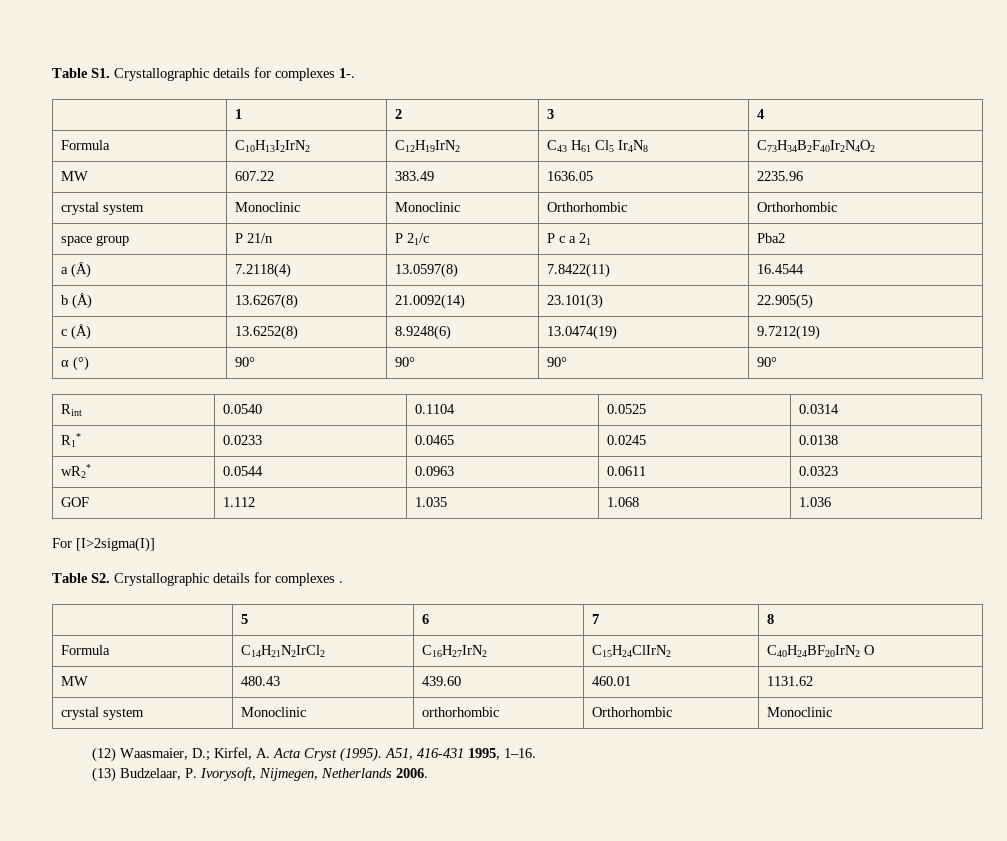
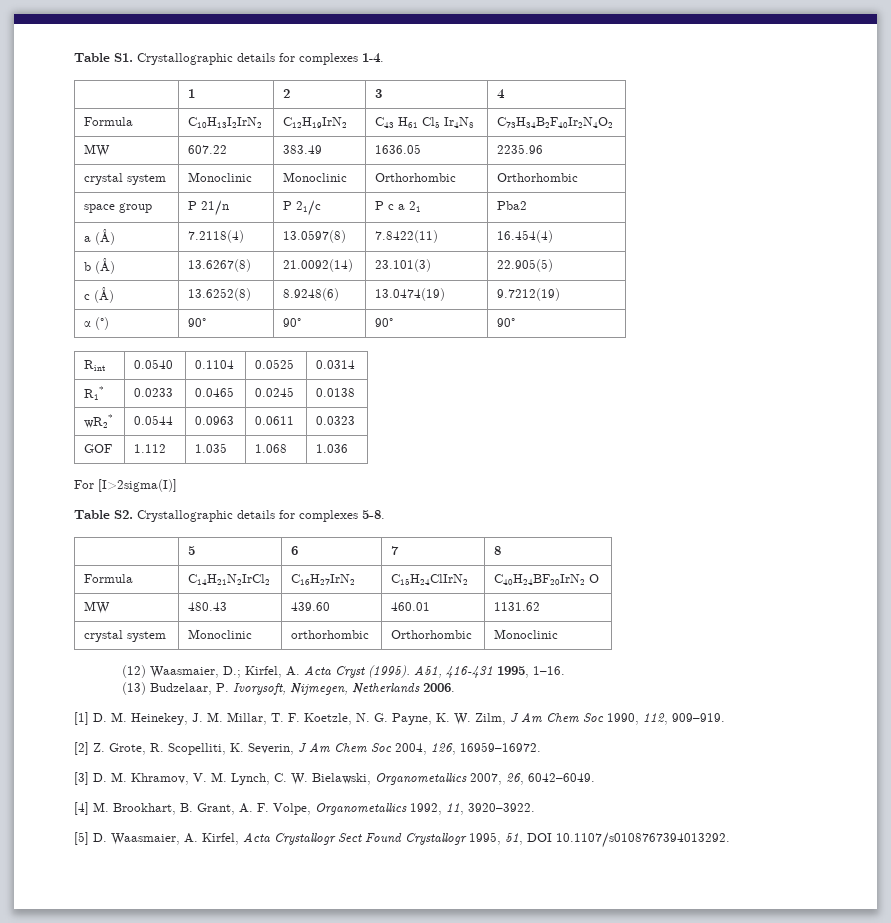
[339,68,355,78] 1-. -> [362,53,384,63] 1-4.
[757,264,805,274] 16.4544 -> [497,230,554,243] 16.454(4)
[339,581,343,583] . -> [362,510,385,519] 5-8.
(429, 773) none -> [74,712,725,725] [74,742,541,755] [74,772,595,785] [74,802,535,815] [74,832,730,848] // [1] D. M. Heinekey, J. M. Millar, T. F. Koetzle, N. G. Payne, K. W. Zilm, J Am Chem Soc 1990, 112, 909–919. // [2] Z. Grote, R. Scopelliti, K. Severin, J Am Chem Soc 2004, 126, 16959–16972. // [3] D. M. Khramov, V. M. Lynch, C. W. Bielawski, Organometallics 2007, 26, 6042–6049. // [4] M. Brookhart, B. Grant, A. F. Volpe, Organometallics 1992, 11, 3920–3922. // [5] D. Waasmaier, A. Kirfel, Acta Crystallogr Sect Found Crystallogr 1995, 51, DOI 10.1107/s0108767394013292.

